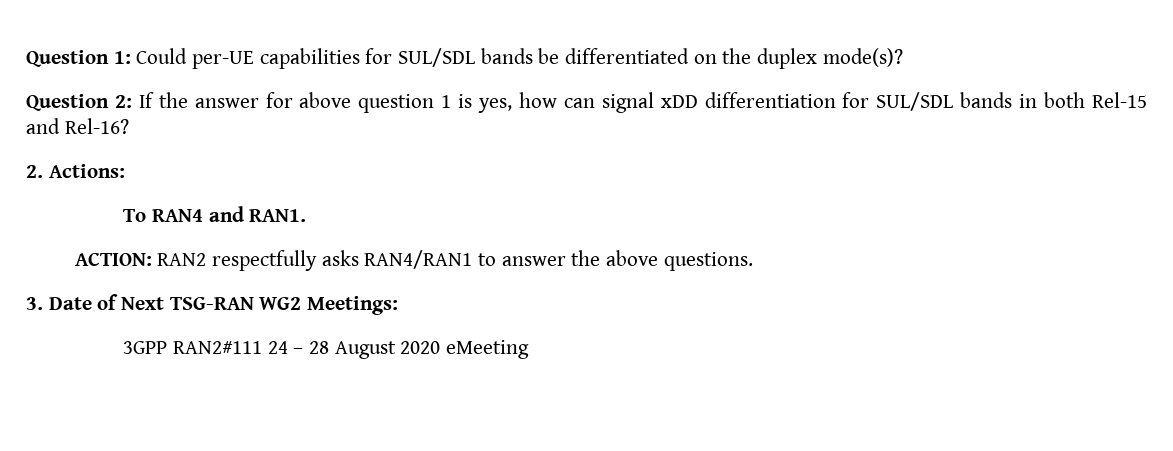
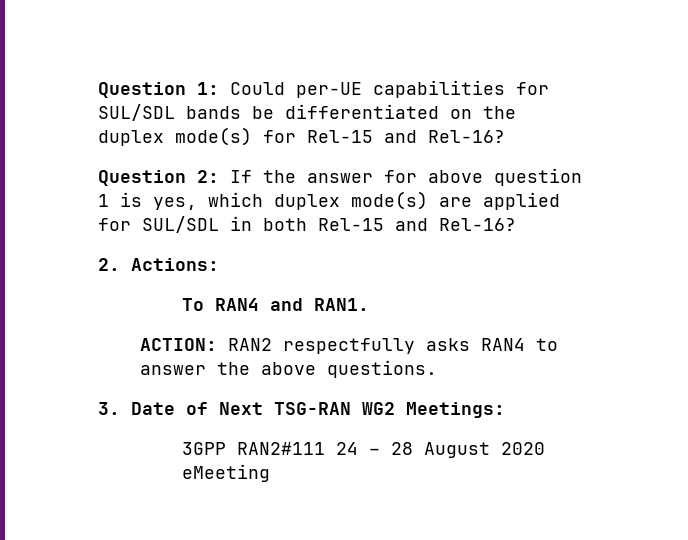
[822,48,903,67] mode(s)? -> [175,127,505,146] mode(s) for Rel-15 and Rel-16?
[518,92,1013,113] how can signal xDD differentiation for SUL/SDL bands -> [208,191,560,210] [98,216,219,233] which duplex mode(s) are applied for SUL/SDL
[364,250,473,269] RAN4/RAN1 -> [481,338,526,351] RAN4

